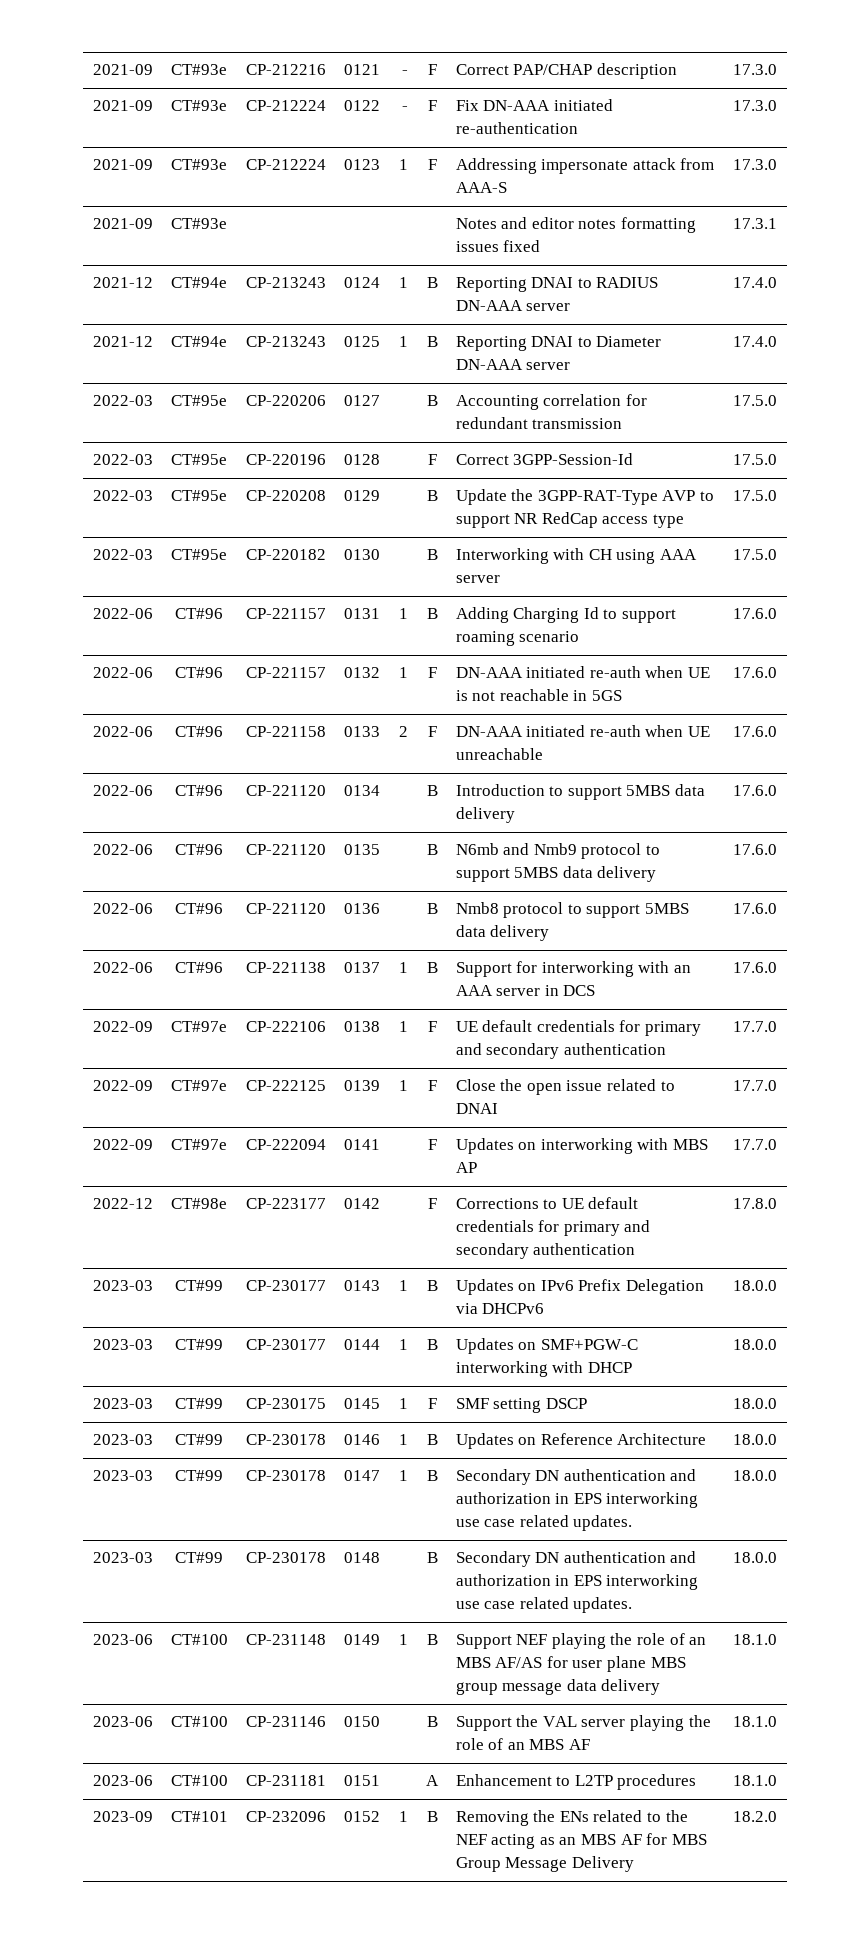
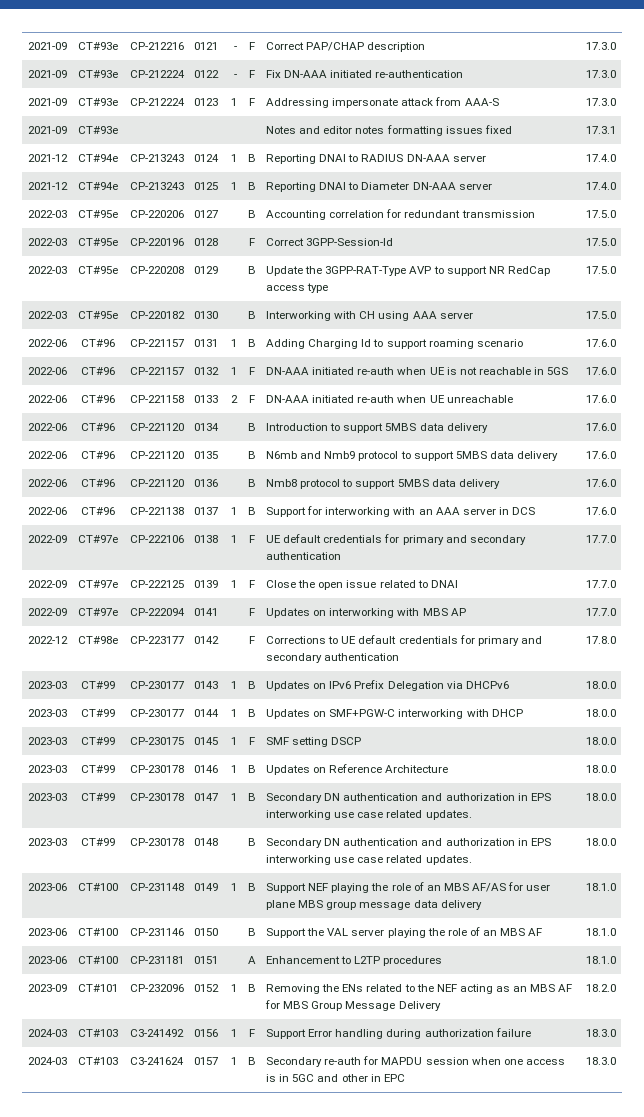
(777, 1816) none -> [28,1029,67,1037] [78,1029,118,1037] [130,1029,184,1037] [194,1029,219,1037] [230,1029,237,1037] [248,1029,255,1037] [266,1028,531,1039] [585,1029,616,1037] [28,1057,67,1065] [78,1057,118,1065] [130,1057,184,1065] [194,1057,219,1065] [230,1057,237,1065] [247,1057,256,1065] [266,1056,565,1067] [266,1074,405,1082] [585,1057,616,1065] // 2024-03 | CT#103 | C3-241492 | 0156 | 1 | F | Support Error handling during authorization failure | 18.3.0 // 2024-03 | CT#103 | C3-241624 | 0157 | 1 | B | Secondary re-auth for MAPDU session when one access is in 5GC and other in EPC | 18.3.0

